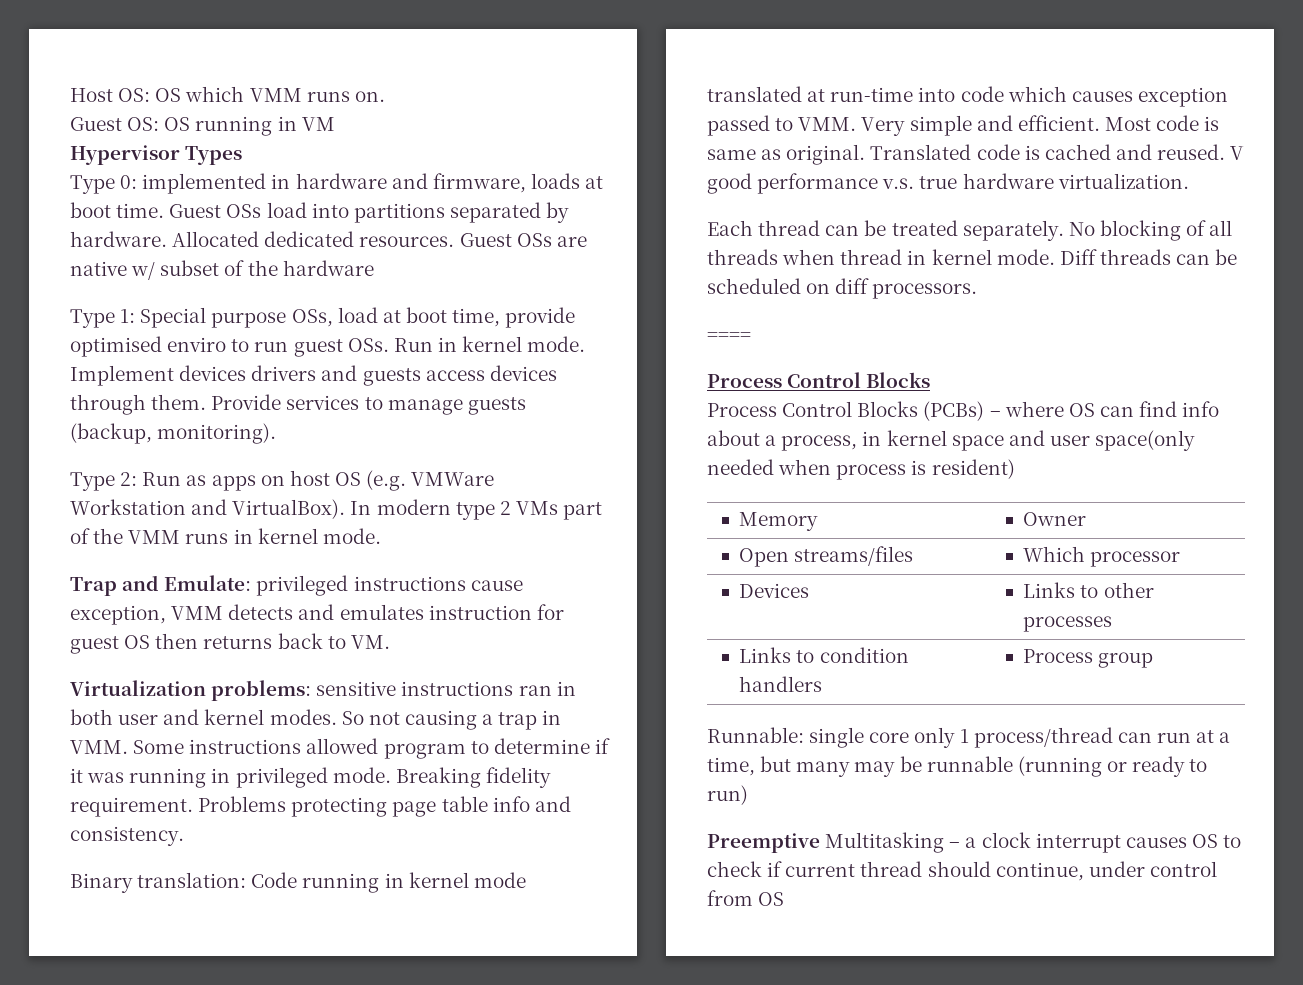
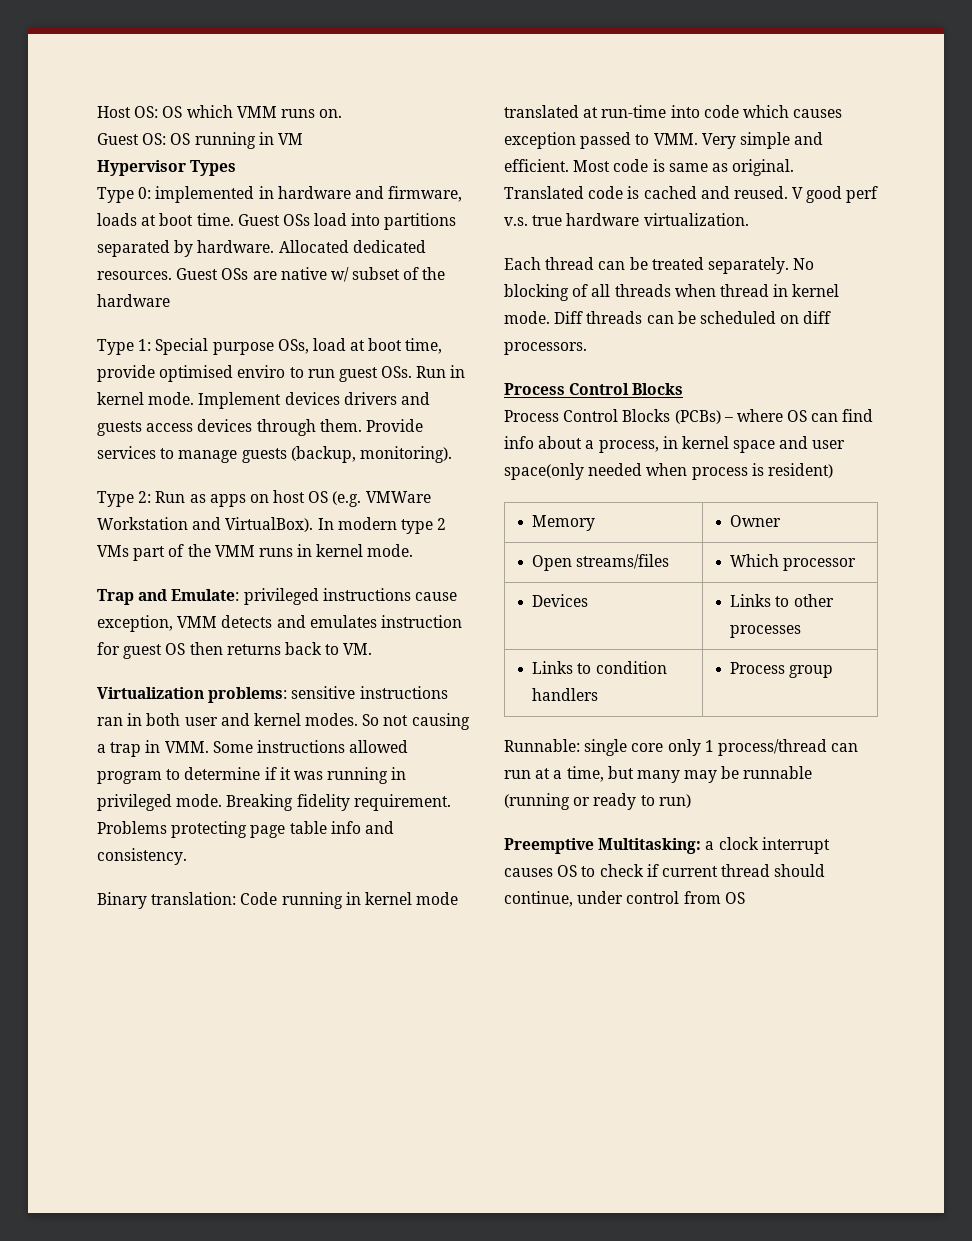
[757,173,879,194] performance -> [846,186,879,203] perf
[707,332,751,341] // ==== -> (587, 348) none
[825,832,961,853] Multitasking – -> [598,838,702,854] Multitasking:

